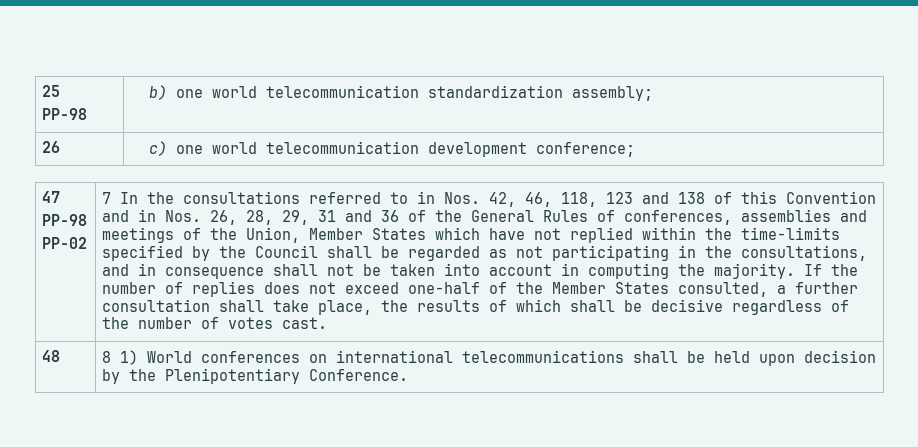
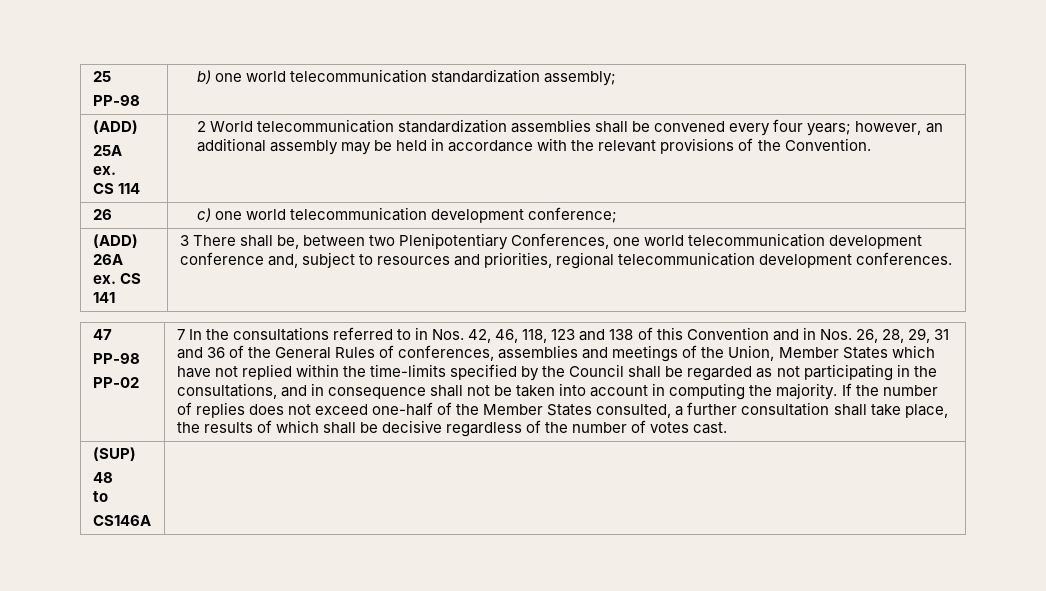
(653, 93) none -> [92,120,138,134] [92,145,122,156] [92,166,116,175] [92,183,140,194] [196,119,943,136] [196,138,871,155] // (ADD) // 25A // ex. // CS 114 | 2 World telecommunication standardization assemblies shall be convened every four years; however, an additional assembly may be held in accordance with the relevant provisions of the Convention.
(635, 149) none -> [92,234,138,248] [92,254,123,265] [92,273,141,284] [92,292,115,303] [179,233,923,250] [179,252,953,269] // (ADD) 26A // ex. CS 141 | 3 There shall be, between two Plenipotentiary Conferences, one world telecommunication development conference and, subject to resources and priorities, regional telecommunication development conferences.
(328, 323) none -> [92,447,136,461] (SUP) //
[102,350,877,366] [102,368,409,384] | 8 1) World conferences on international telecommunications shall be held upon decision by the Plenipotentiary Conference. -> [92,491,108,502] [92,515,151,526] // to // CS146A |

